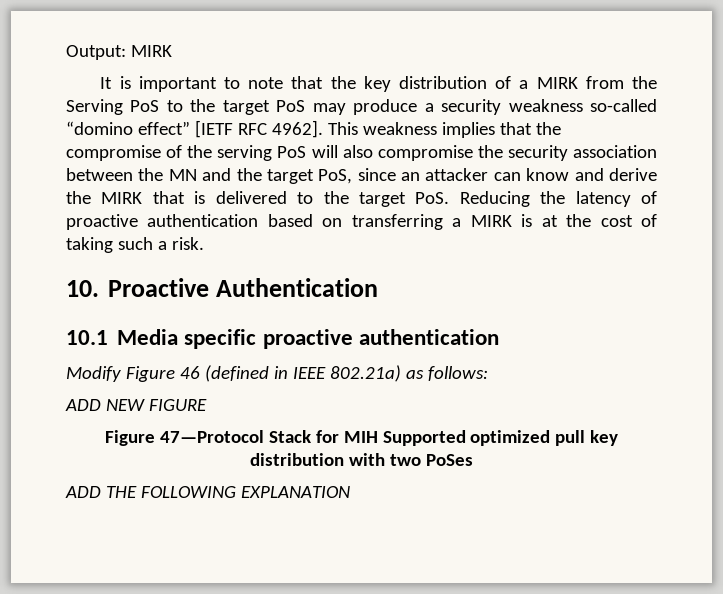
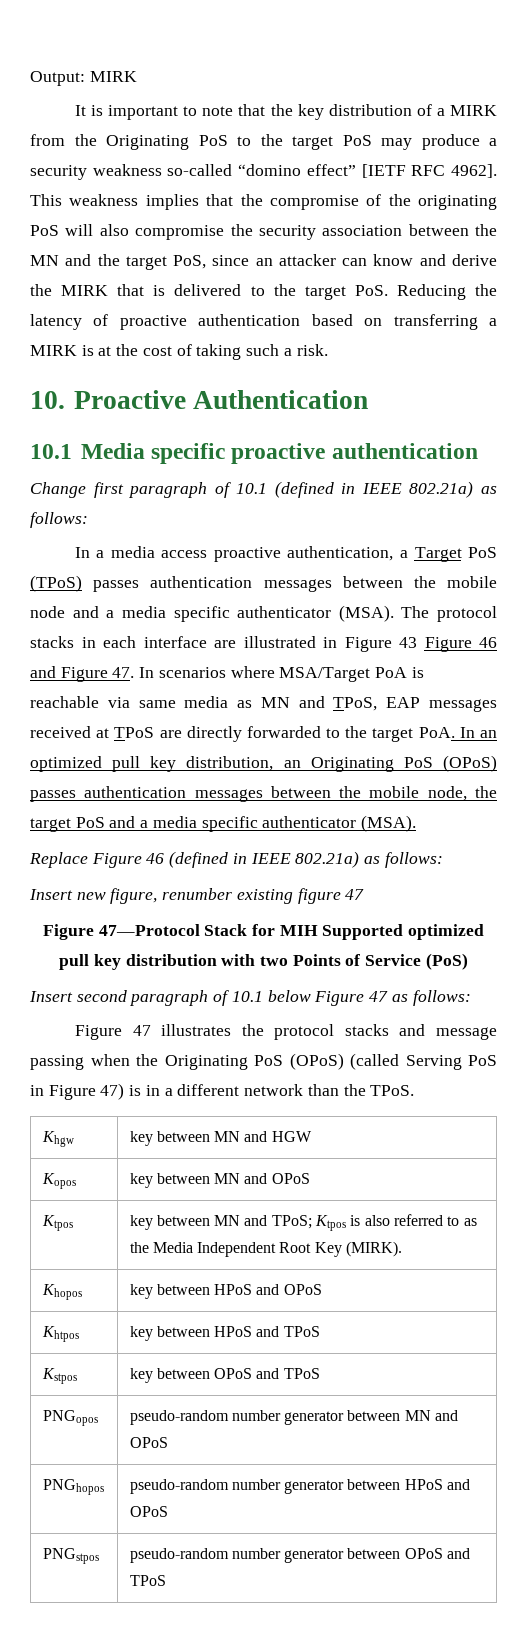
[66,99,123,115] Serving -> [106,135,189,150] Originating
[217,145,273,161] serving -> [418,195,497,210] originating
[66,366,121,382] Modify -> [30,481,497,498] [30,512,88,528] [74,546,498,562] [30,575,498,592] [30,605,497,622] [30,636,497,652] [30,666,424,682] [30,696,497,712] [30,726,498,742] [30,755,498,772] [30,786,497,802] [30,815,417,832] [29,852,88,868] Change first paragraph of 10.1 (defined in IEEE 802.21a) as follows: // In a media access proactive authentication, a Target PoS (TPoS) passes authentication messages between the mobile node and a media specific authenticator (MSA). The protocol stacks in each interface are illustrated in Figure 43 Figure 46 and Figure 47. In scenarios where MSA/Target PoA is reachable via same media as MN and TPoS, EAP messages received at TPoS are directly forwarded to the target PoA. In an optimized pull key distribution, an Originating PoS (OPoS) passes authentication messages between the mobile node, the target PoS and a media specific authenticator (MSA). // Replace
[65,399,207,411] ADD NEW FIGURE -> [29,888,365,904] Insert new figure, renumber existing figure 47
[425,454,473,466] [65,486,350,498] PoSes // ADD THE FOLLOWING EXPLANATION -> [292,953,468,970] [29,990,471,1006] [74,1024,497,1040] [30,1053,497,1070] [30,1083,415,1100] [41,1131,74,1147] [129,1131,312,1146] [41,1173,76,1189] [129,1173,310,1188] [41,1215,73,1231] [129,1214,477,1231] [129,1241,403,1257] [41,1284,82,1300] [129,1284,322,1299] [41,1326,79,1342] [129,1326,320,1341] [41,1368,77,1384] [129,1368,320,1383] [42,1410,98,1426] [129,1410,459,1425] [129,1437,168,1448] [42,1479,104,1495] [129,1479,471,1494] [129,1506,168,1517] [42,1548,99,1564] [129,1548,471,1563] [129,1575,166,1586] Points of Service (PoS) // Insert second paragraph of 10.1 below Figure 47 as follows: // Figure 47 illustrates the protocol stacks and message passing when the Originating PoS (OPoS) (called Serving PoS in Figure 47) is in a different network than the TPoS. // Khgw | key between MN and HGW // Kopos | key between MN and OPoS // Ktpos | key between MN and TPoS; Ktpos is also referred to as the Media Independent Root Key (MIRK). // Khopos | key between HPoS and OPoS // Khtpos | key between HPoS and TPoS // Kstpos | key between OPoS and TPoS // PNGopos | pseudo-random number generator between MN and OPoS // PNGhopos | pseudo-random number generator between HPoS and OPoS // PNGstpos | pseudo-random number generator between OPoS and TPoS

